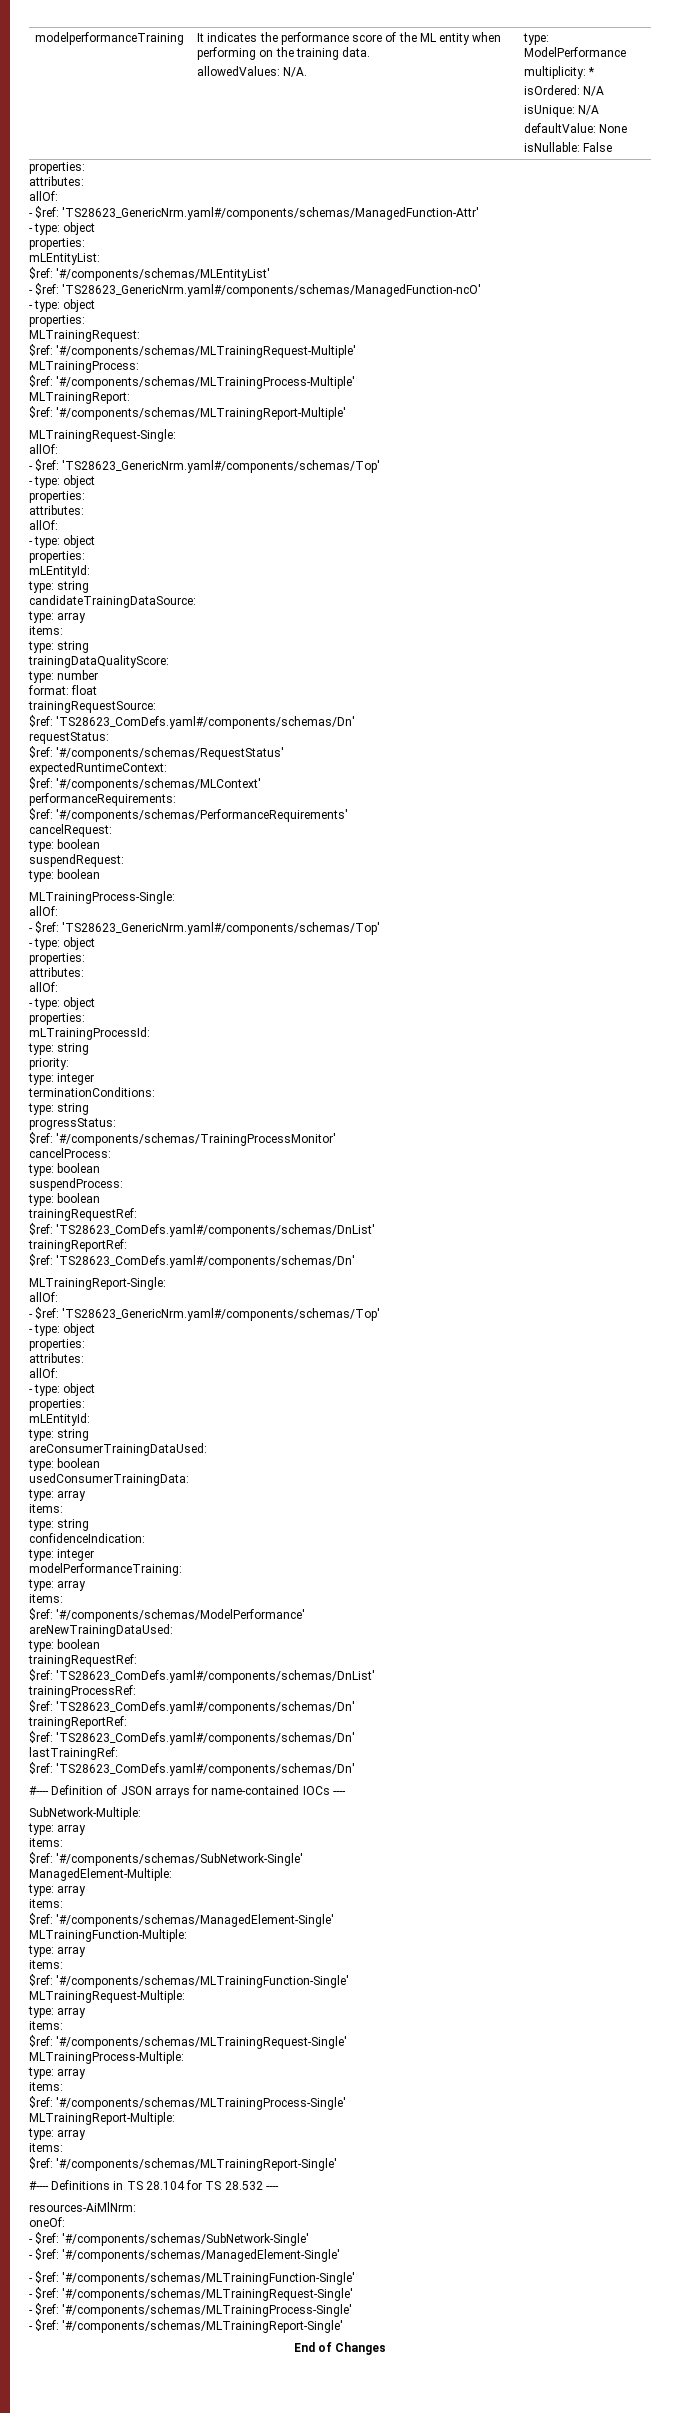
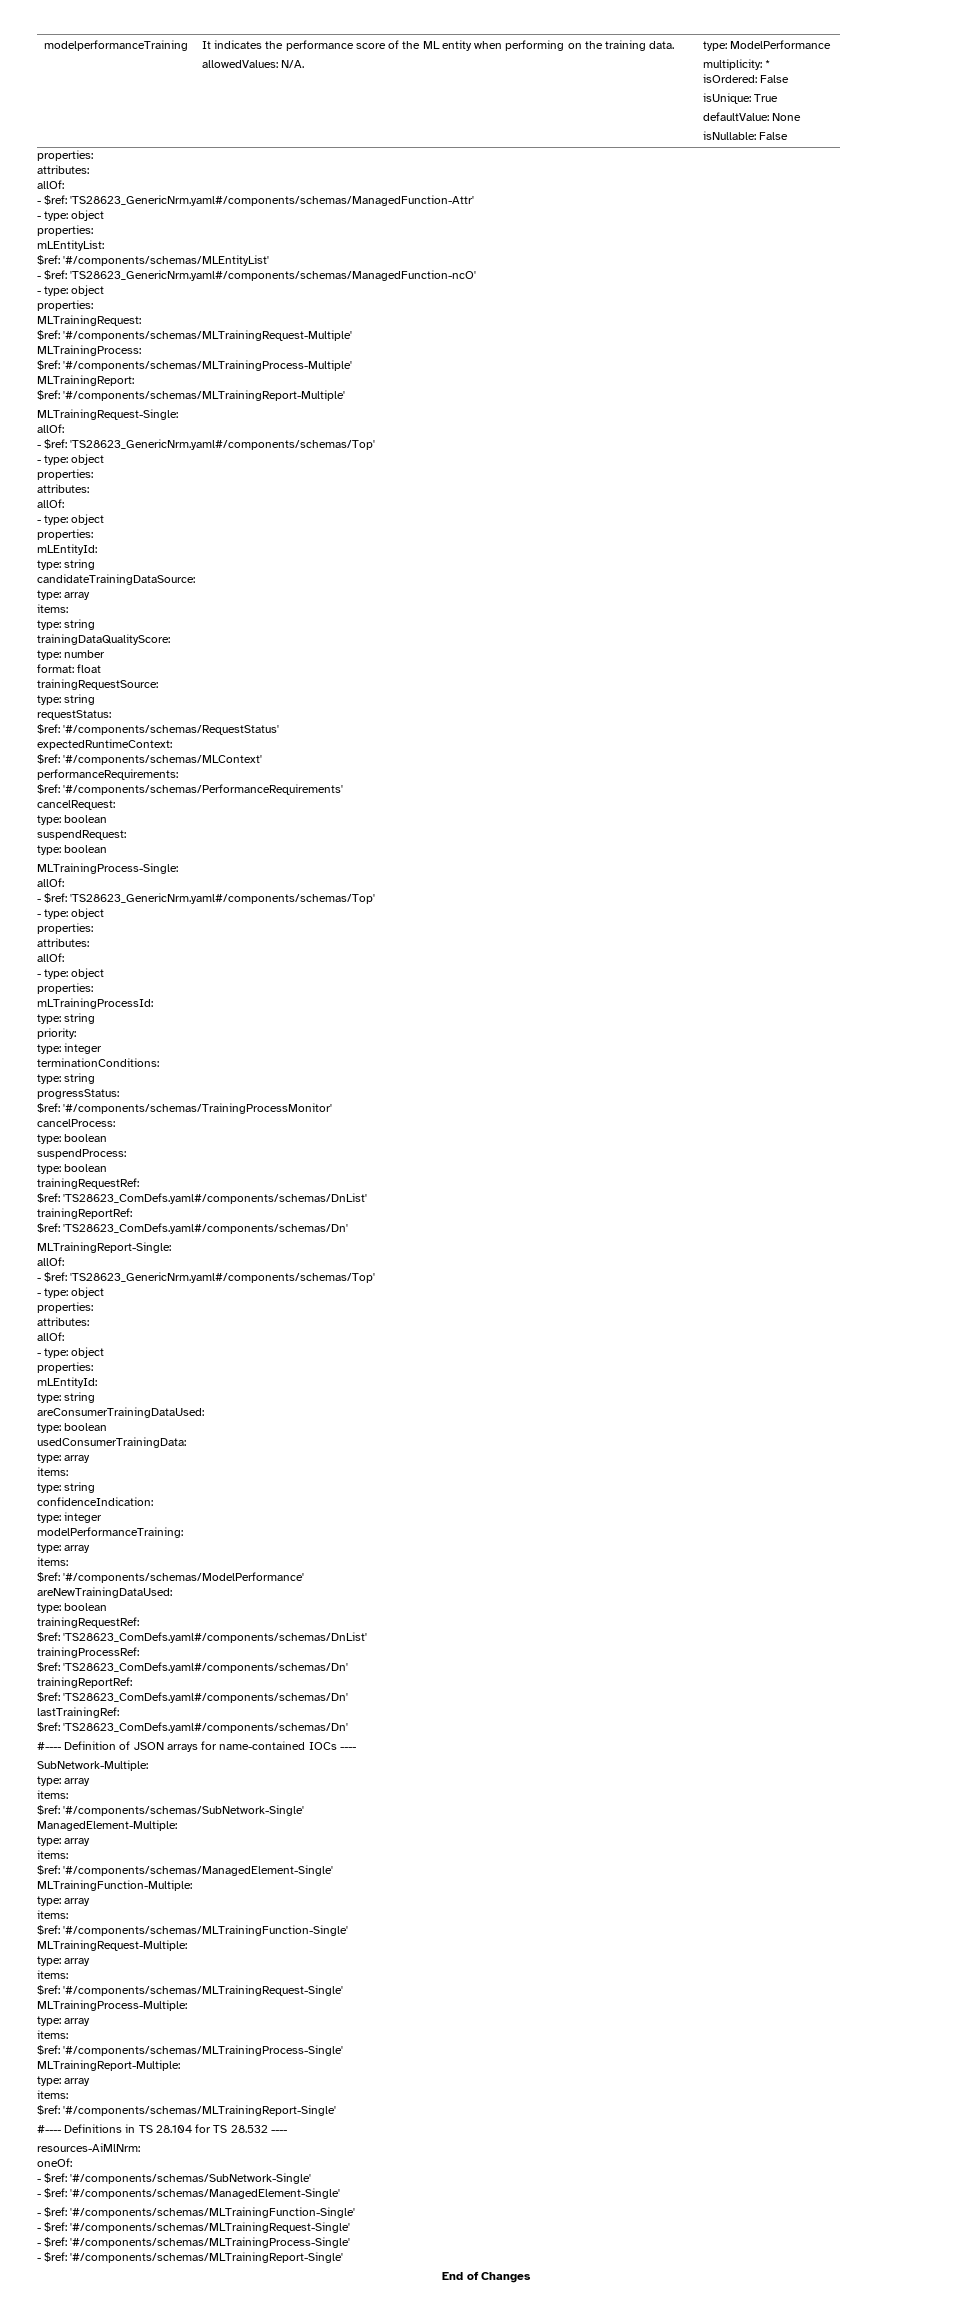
[583,86,605,96] N/A -> [760,75,790,83] False
[578,105,600,115] N/A -> [754,94,779,102] True
[29,715,356,729] $ref: 'TS28623_ComDefs.yaml#/components/schemas/Dn' -> [37,694,96,705] type: string

